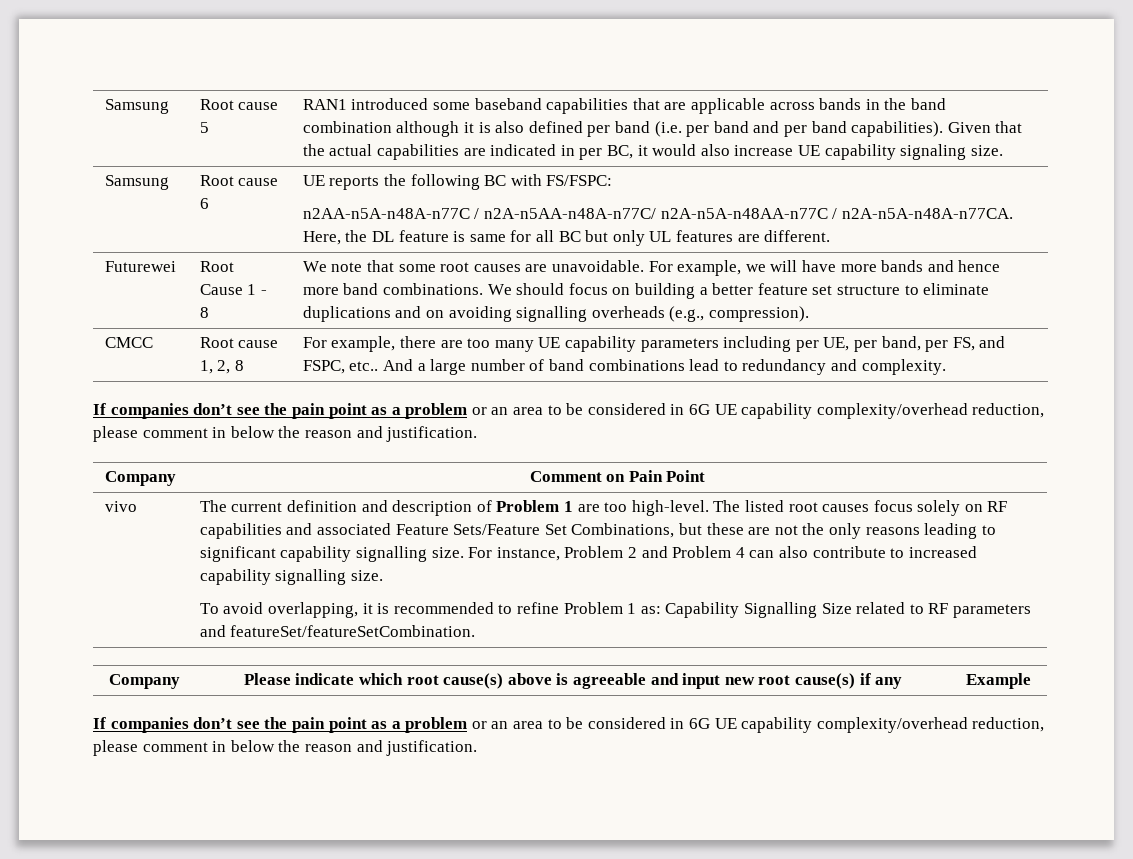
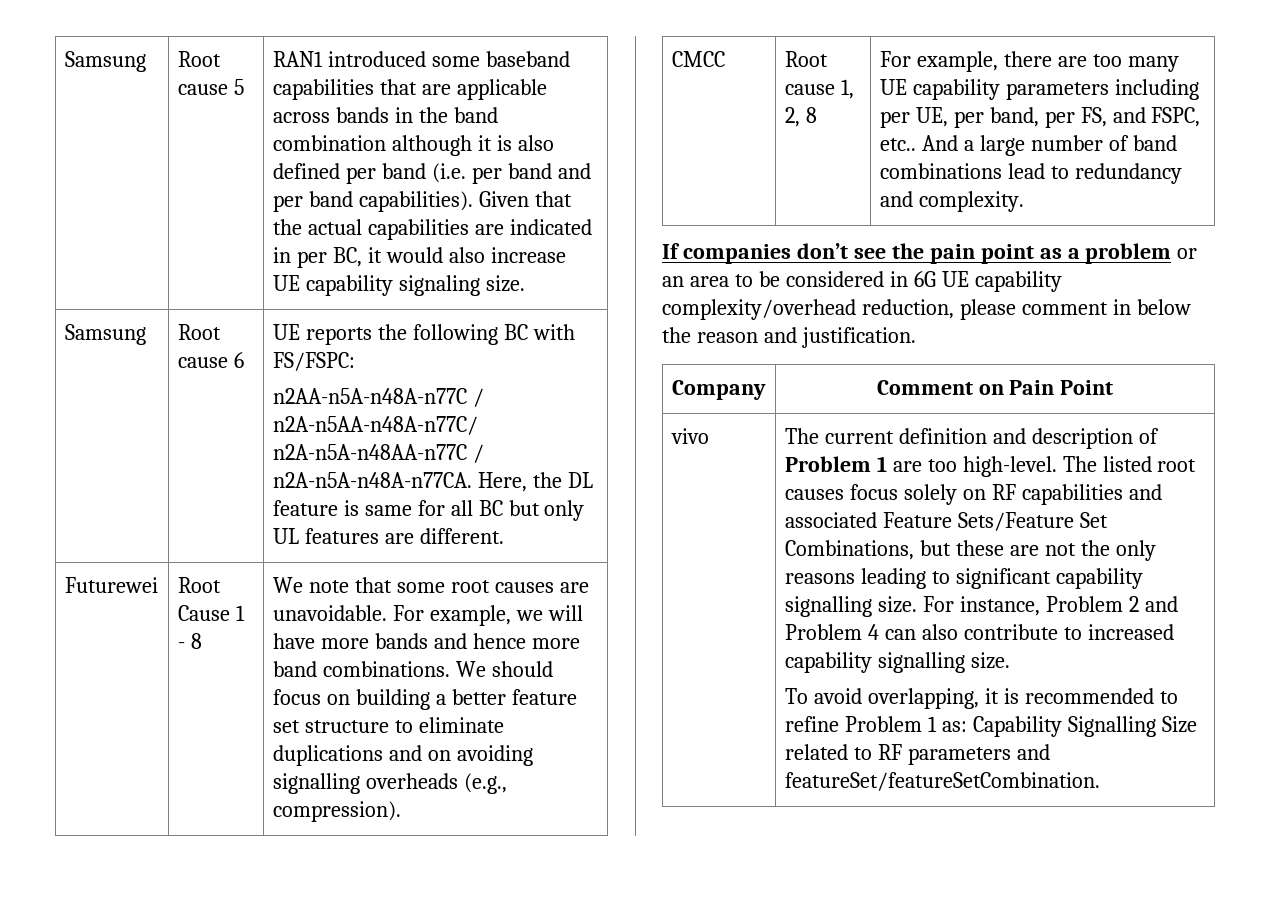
[109,674,180,689] [243,673,903,689] [966,673,1031,689] [93,717,1045,733] [93,740,478,756] // Company | Please indicate which root cause(s) above is agreeable and input new root cause(s) if any | Example // If companies don’t see the pain point as a problem or an area to be considered in 6G UE capability complexity/overhead reduction, please comment in below the reason and justification. -> (1100, 781) none

